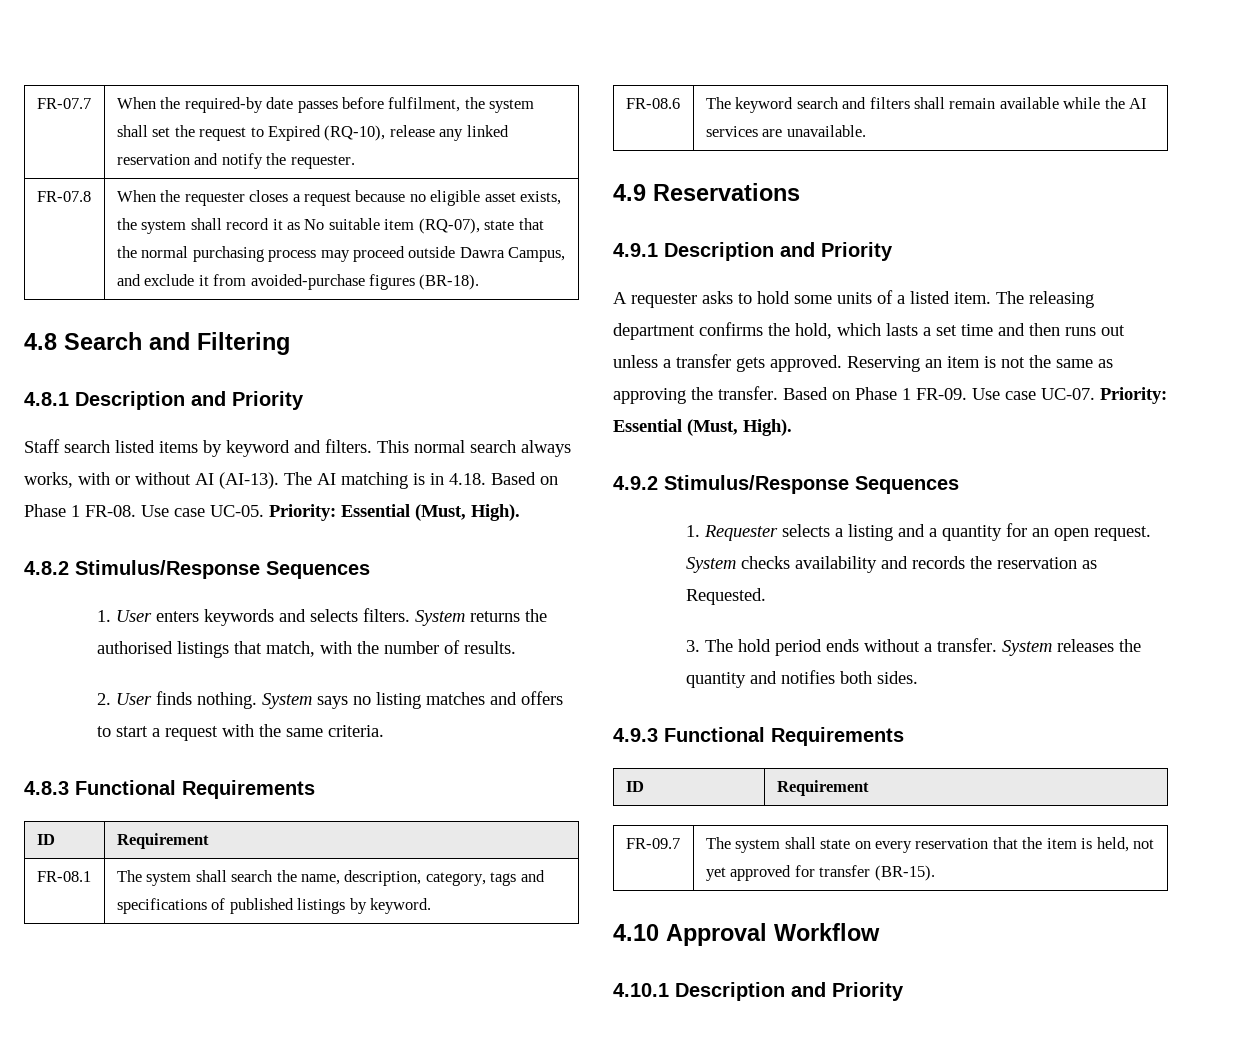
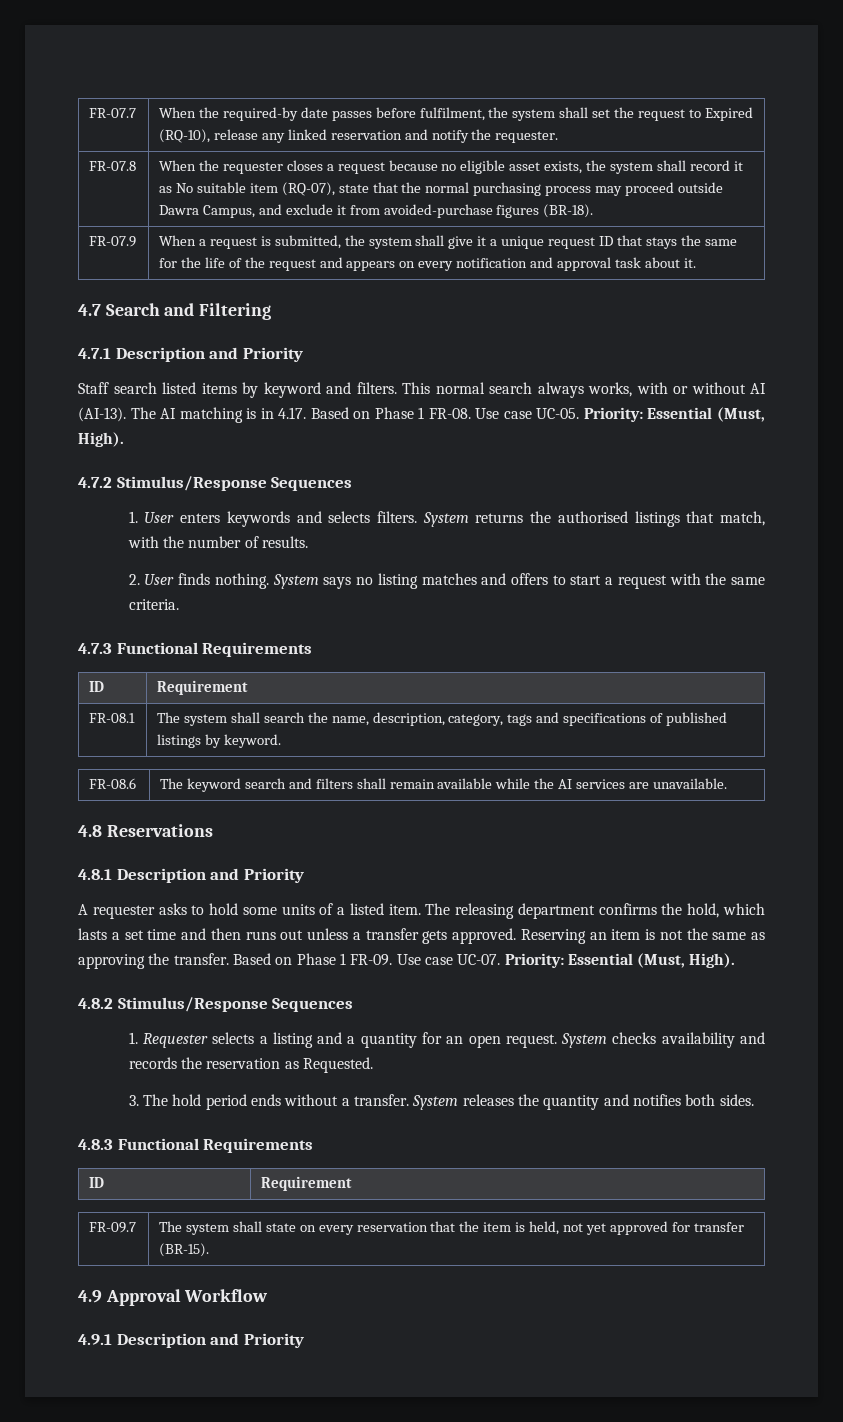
[24,333,57,350] // 4.8 -> [89,236,137,247] [159,235,737,249] [159,257,696,271] [78,304,101,316] // FR-07.9 | When a request is submitted, the system shall give it a unique request ID that stays the same for the life of the request and appears on every notification and approval task about it. // 4.7
[24,392,69,406] 4.8.1 -> [78,348,111,359] 4.7.1
[449,473,486,485] 4.18. -> [278,407,307,419] 4.17.
[24,561,69,575] 4.8.2 -> [78,477,112,488] 4.7.2
[24,781,69,795] 4.8.3 -> [78,643,112,654] 4.7.3
[613,184,646,201] 4.9 -> [78,825,102,837] 4.8
[613,243,658,257] 4.9.1 -> [78,869,112,880] 4.8.1
[613,476,658,490] 4.9.2 -> [78,998,113,1009] 4.8.2
[613,728,658,742] 4.9.3 -> [78,1139,113,1150] 4.8.3
[613,924,659,941] 4.10 -> [78,1290,102,1303] 4.9
[613,983,669,997] 4.10.1 -> [78,1334,112,1345] 4.9.1

